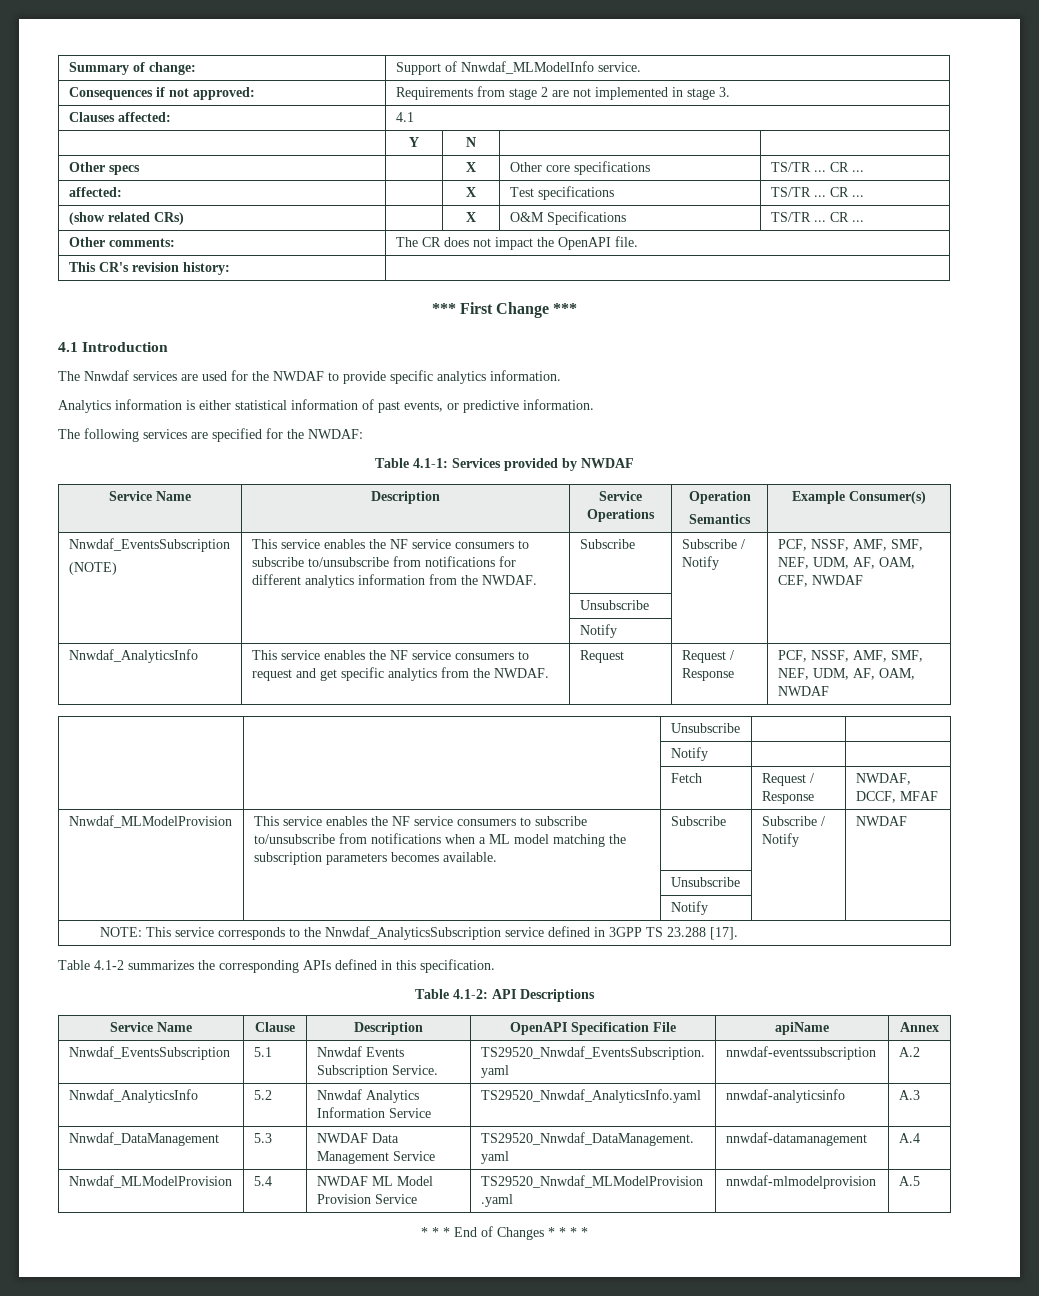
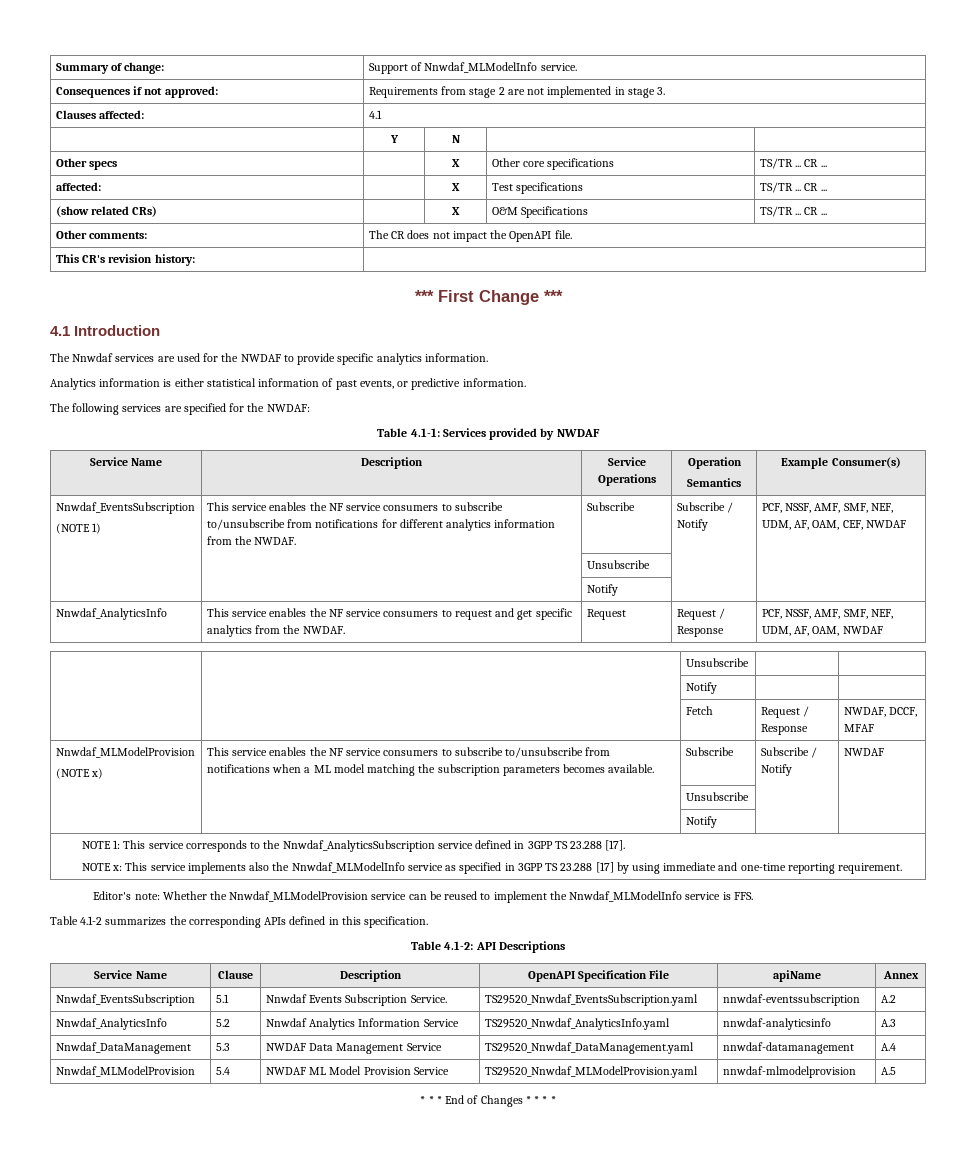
[68,562,117,575] (NOTE) -> [55,523,102,534] (NOTE 1)
(232, 821) none -> [55,768,104,779] // (NOTE x)
[100,927,143,937] NOTE: -> [81,840,121,849] NOTE 1:
(739, 933) none -> [81,862,903,874] [93,891,753,903] // NOTE x: This service implements also the Nnwdaf_MLModelInfo service as specified in 3GPP TS 23.288 [17] by using immediate and one-time reporting requirement. // Editor's note: Whether the Nnwdaf_MLModelProvision service can be reused to implement the Nnwdaf_MLModelInfo service is FFS.

